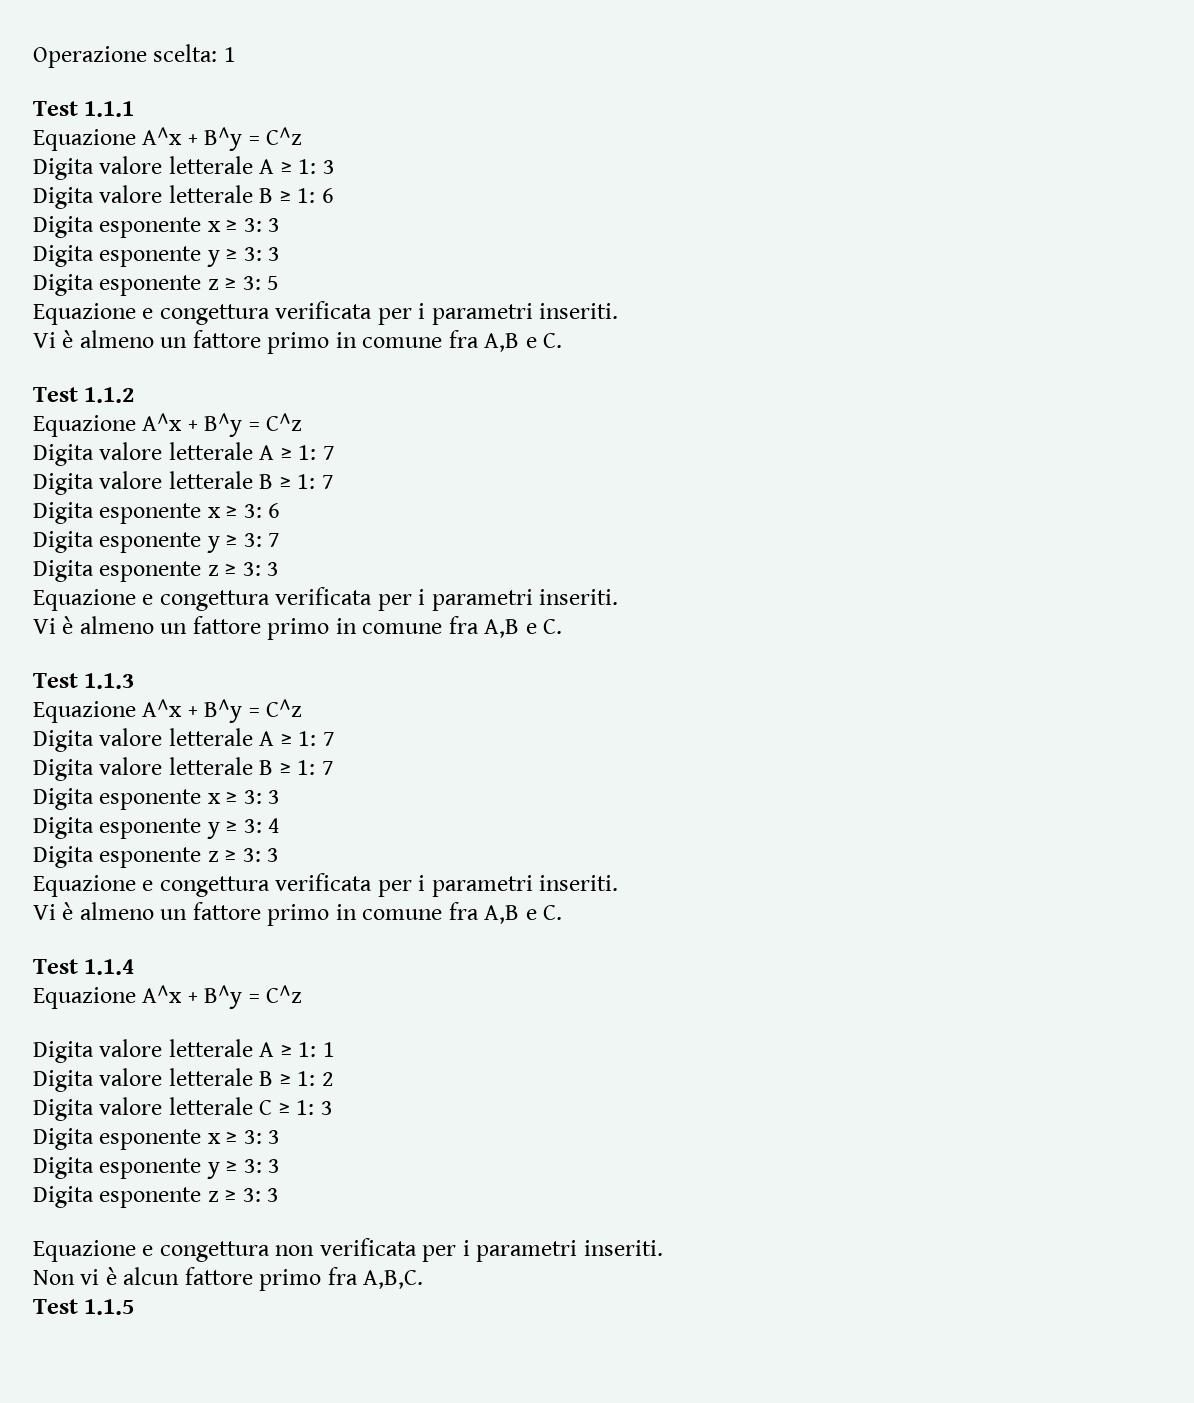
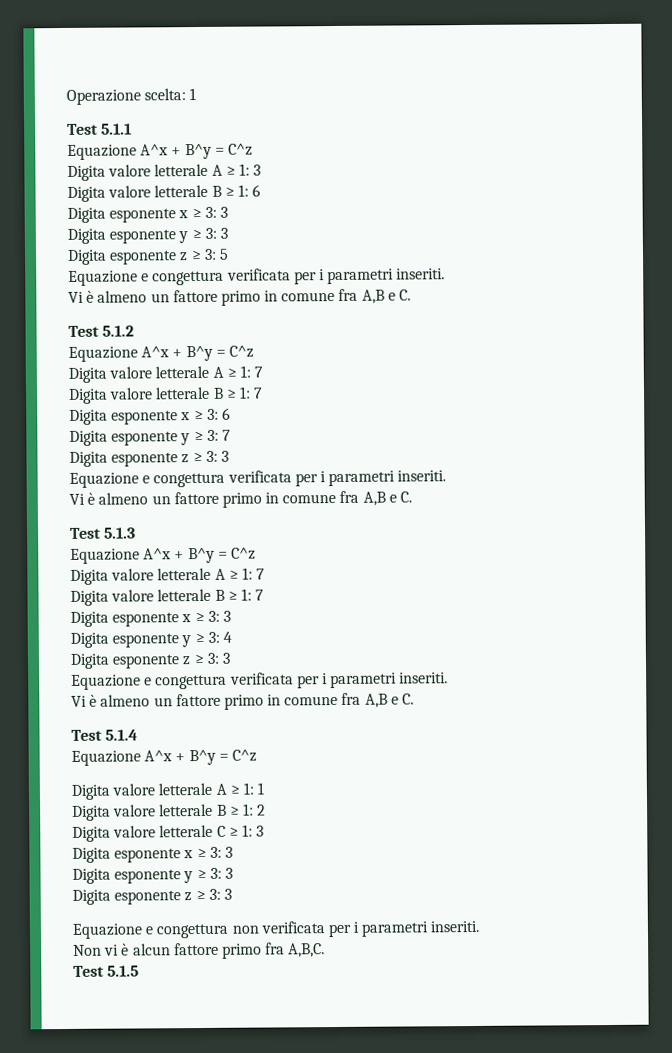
[84,101,135,117] 1.1.1 -> [101,123,133,135] 5.1.1
[84,387,135,403] 1.1.2 -> [102,325,135,337] 5.1.2
[84,673,135,689] 1.1.3 -> [104,527,137,539] 5.1.3
[84,959,135,975] 1.1.4 -> [105,729,139,741] 5.1.4
[84,1299,135,1315] 1.1.5 -> [107,965,140,977] 5.1.5

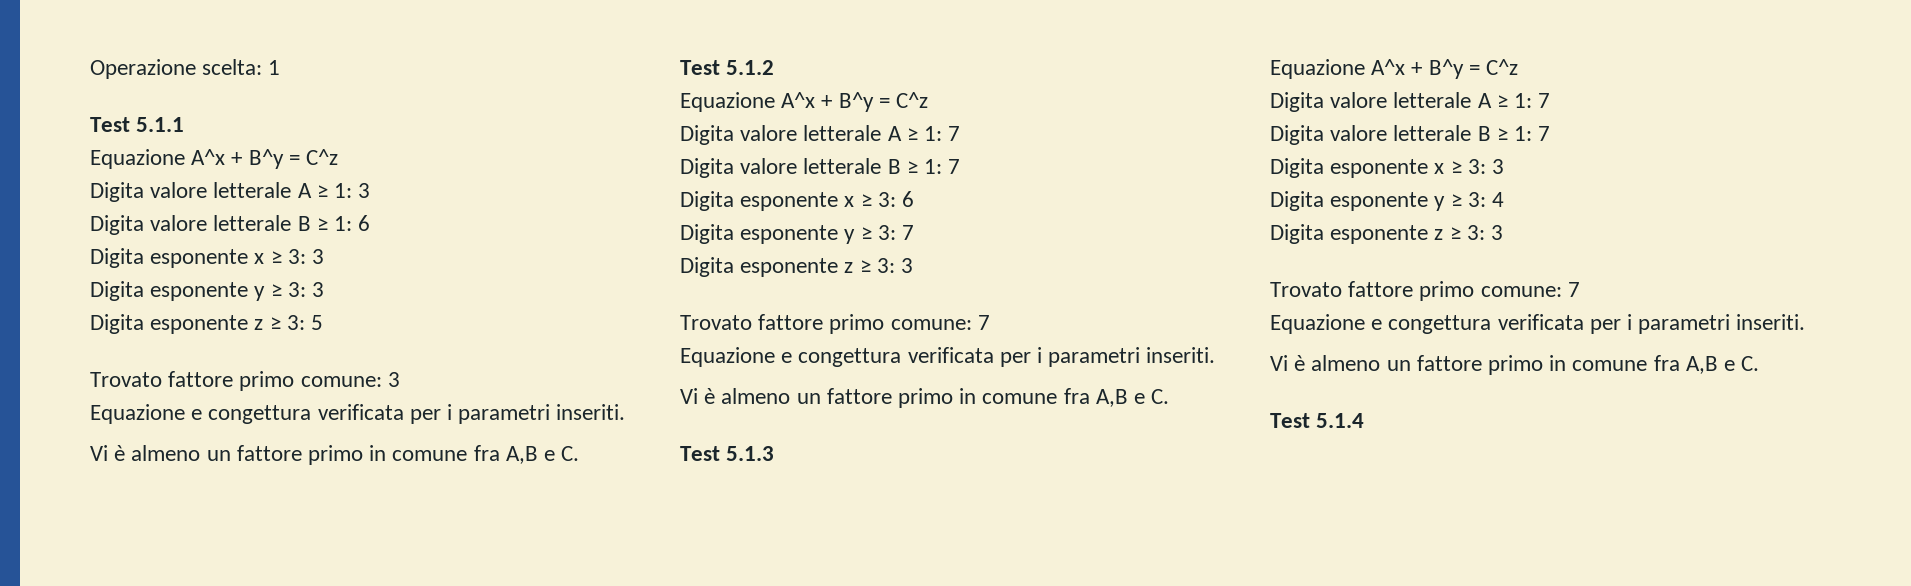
(229, 254) none -> [90,371,400,391] // Trovato fattore primo comune: 3
(229, 456) none -> [680,314,990,334] // Trovato fattore primo comune: 7
(231, 658) none -> [1270,281,1580,301] // Trovato fattore primo comune: 7
[71,749,257,766] [71,782,265,800] [72,803,267,821] [72,824,265,842] [72,846,233,863] [72,867,233,884] [72,888,232,905] [72,920,480,939] [73,942,326,959] [73,965,140,977] // Equazione A^x + B^y = C^z // Digita valore letterale A ≥ 1: 1 // Digita valore letterale B ≥ 1: 2 // Digita valore letterale C ≥ 1: 3 // Digita esponente x ≥ 3: 3 // Digita esponente y ≥ 3: 3 // Digita esponente z ≥ 3: 3 // Equazione e congettura non verificata per i parametri inseriti. // Non vi è alcun fattore primo fra A,B,C. // Test 5.1.5 -> (1365, 420) none

